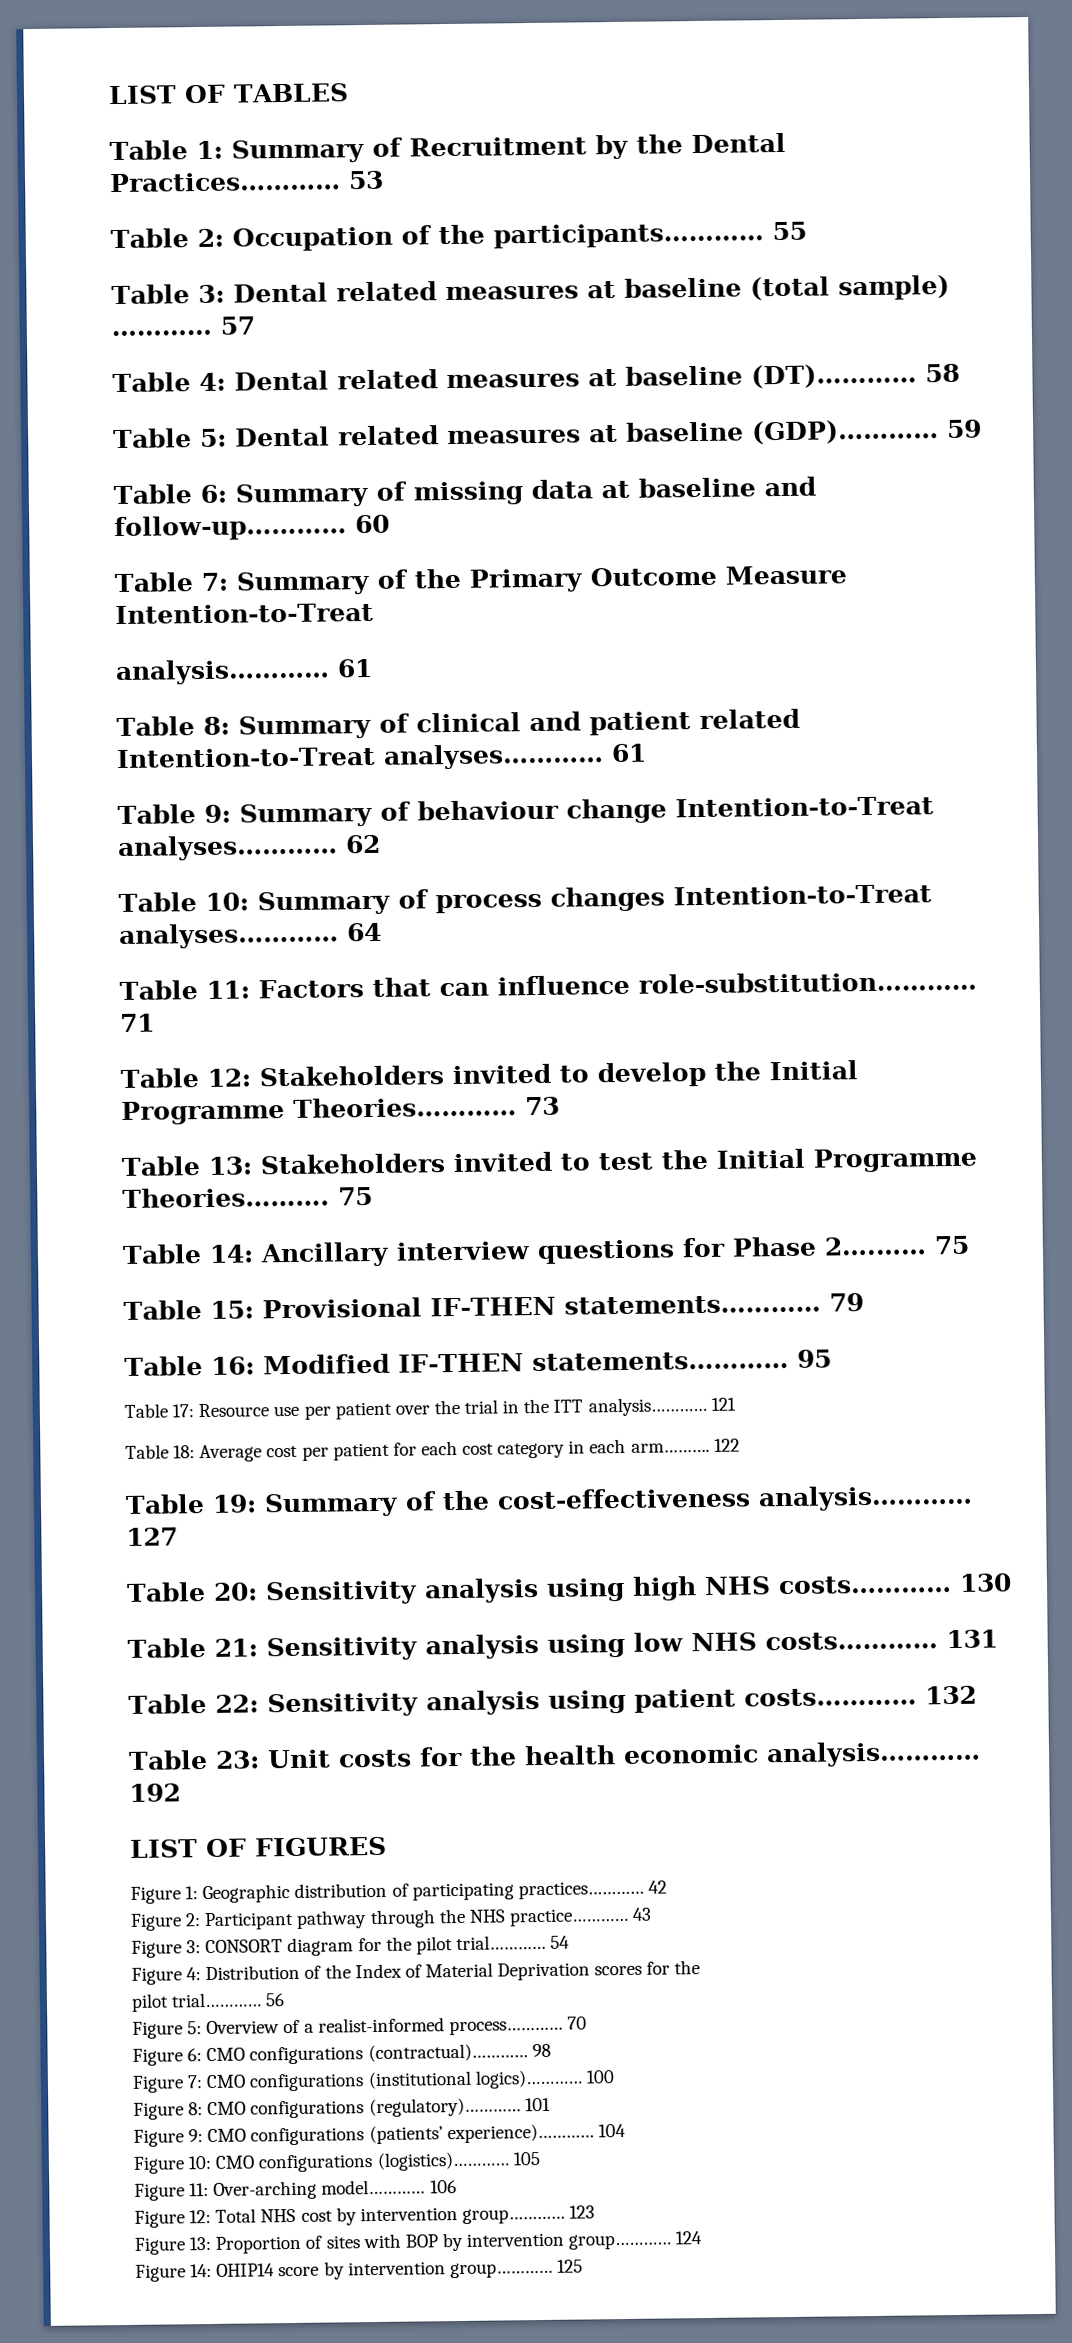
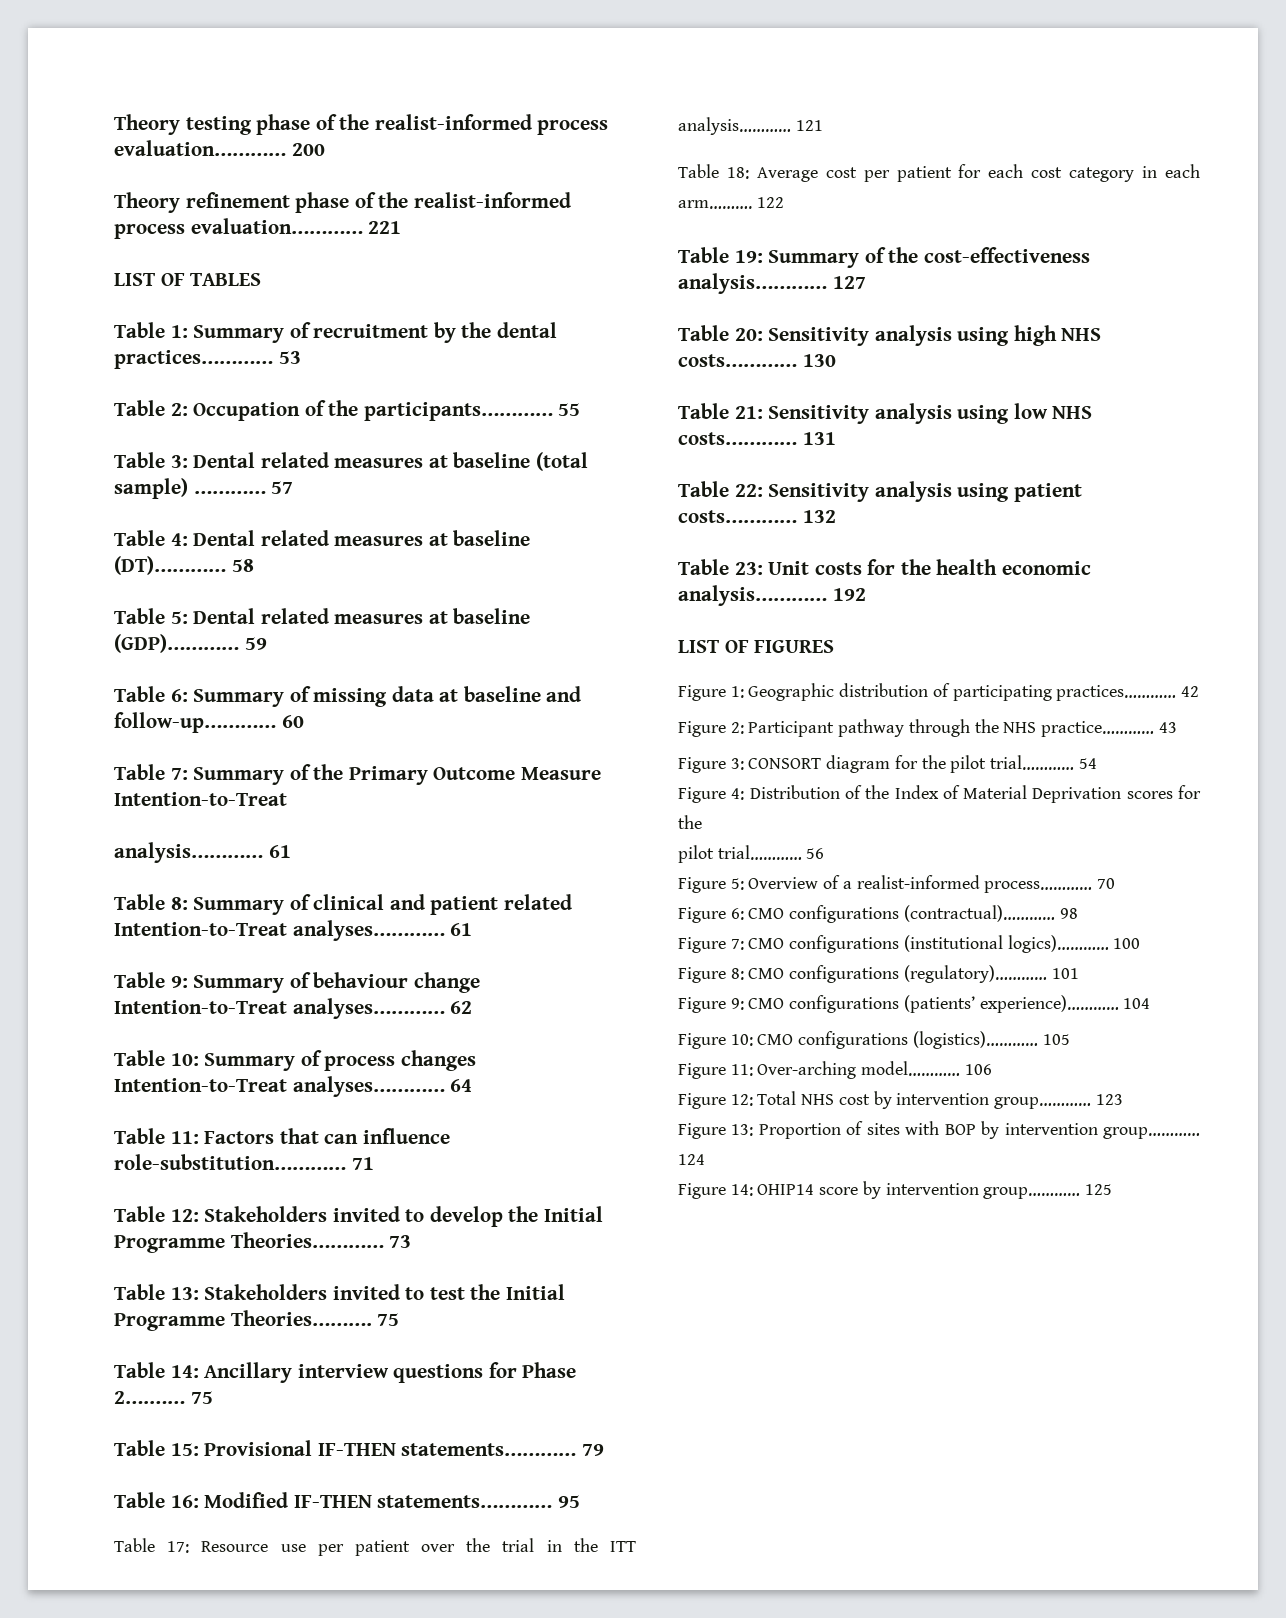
(108, 95) none -> [114,114,609,135] [114,140,325,156] [114,192,571,213] [114,218,402,239] Theory testing phase of the realist-informed process evaluation………… 200 // Theory refinement phase of the realist-informed process evaluation………… 221 //
[408,136,587,157] Recruitment -> [313,324,429,338] recruitment
[690,132,786,154] [109,171,341,193] Dental Practices………… -> [496,322,557,338] [114,350,273,369] dental practices…………

